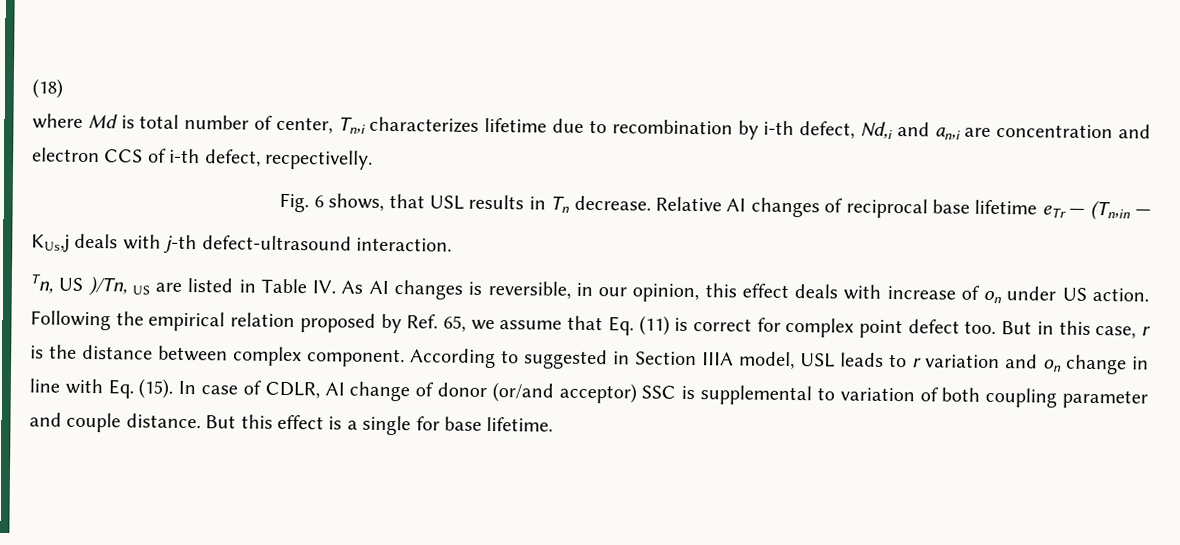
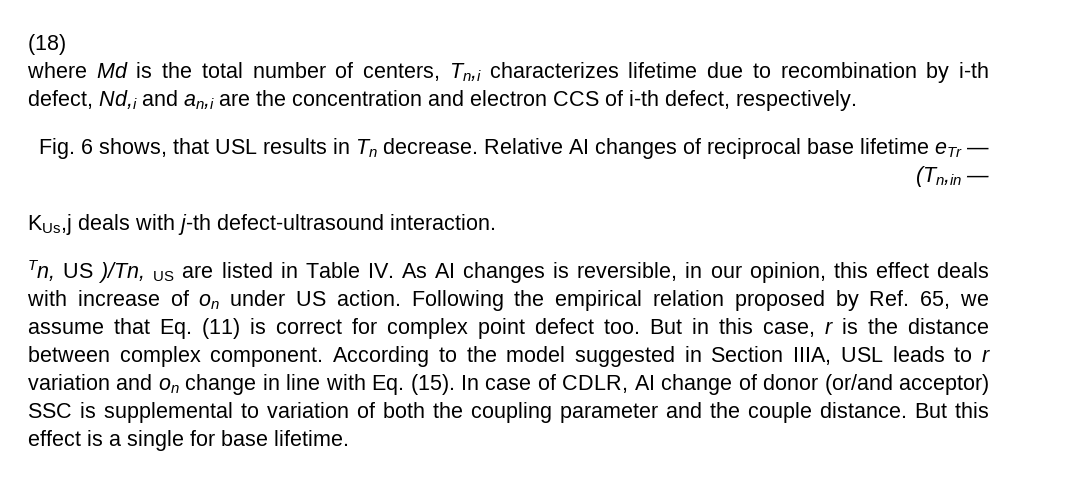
(135, 122) none -> [162,62,193,78] the
[275,116,333,134] center, -> [363,63,441,81] centers,
(992, 132) none -> [256,90,286,106] the
[265,149,373,170] recpectivelly. -> [736,90,857,111] respectively.
(519, 357) none -> [466,346,566,362] the model
[702,351,795,370] IIIA model, -> [793,347,832,365] IIIA,
(981, 394) none -> [433,402,463,418] the
(62, 419) none -> [710,402,740,418] the

